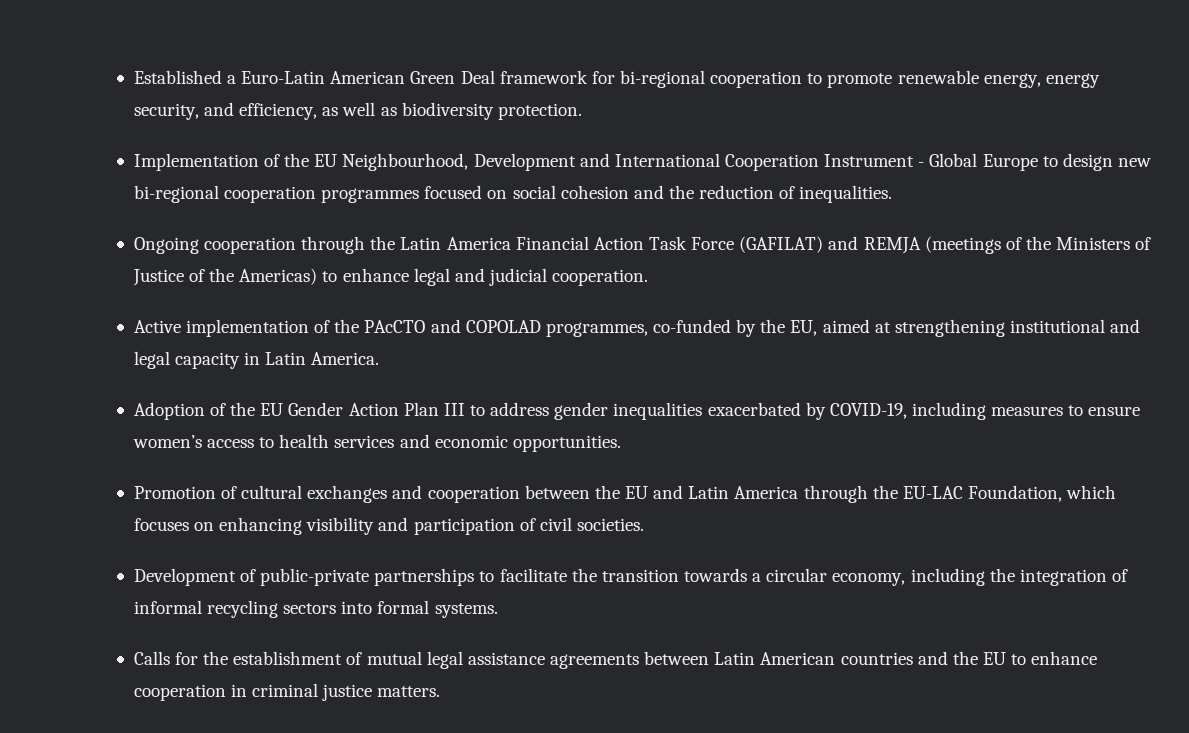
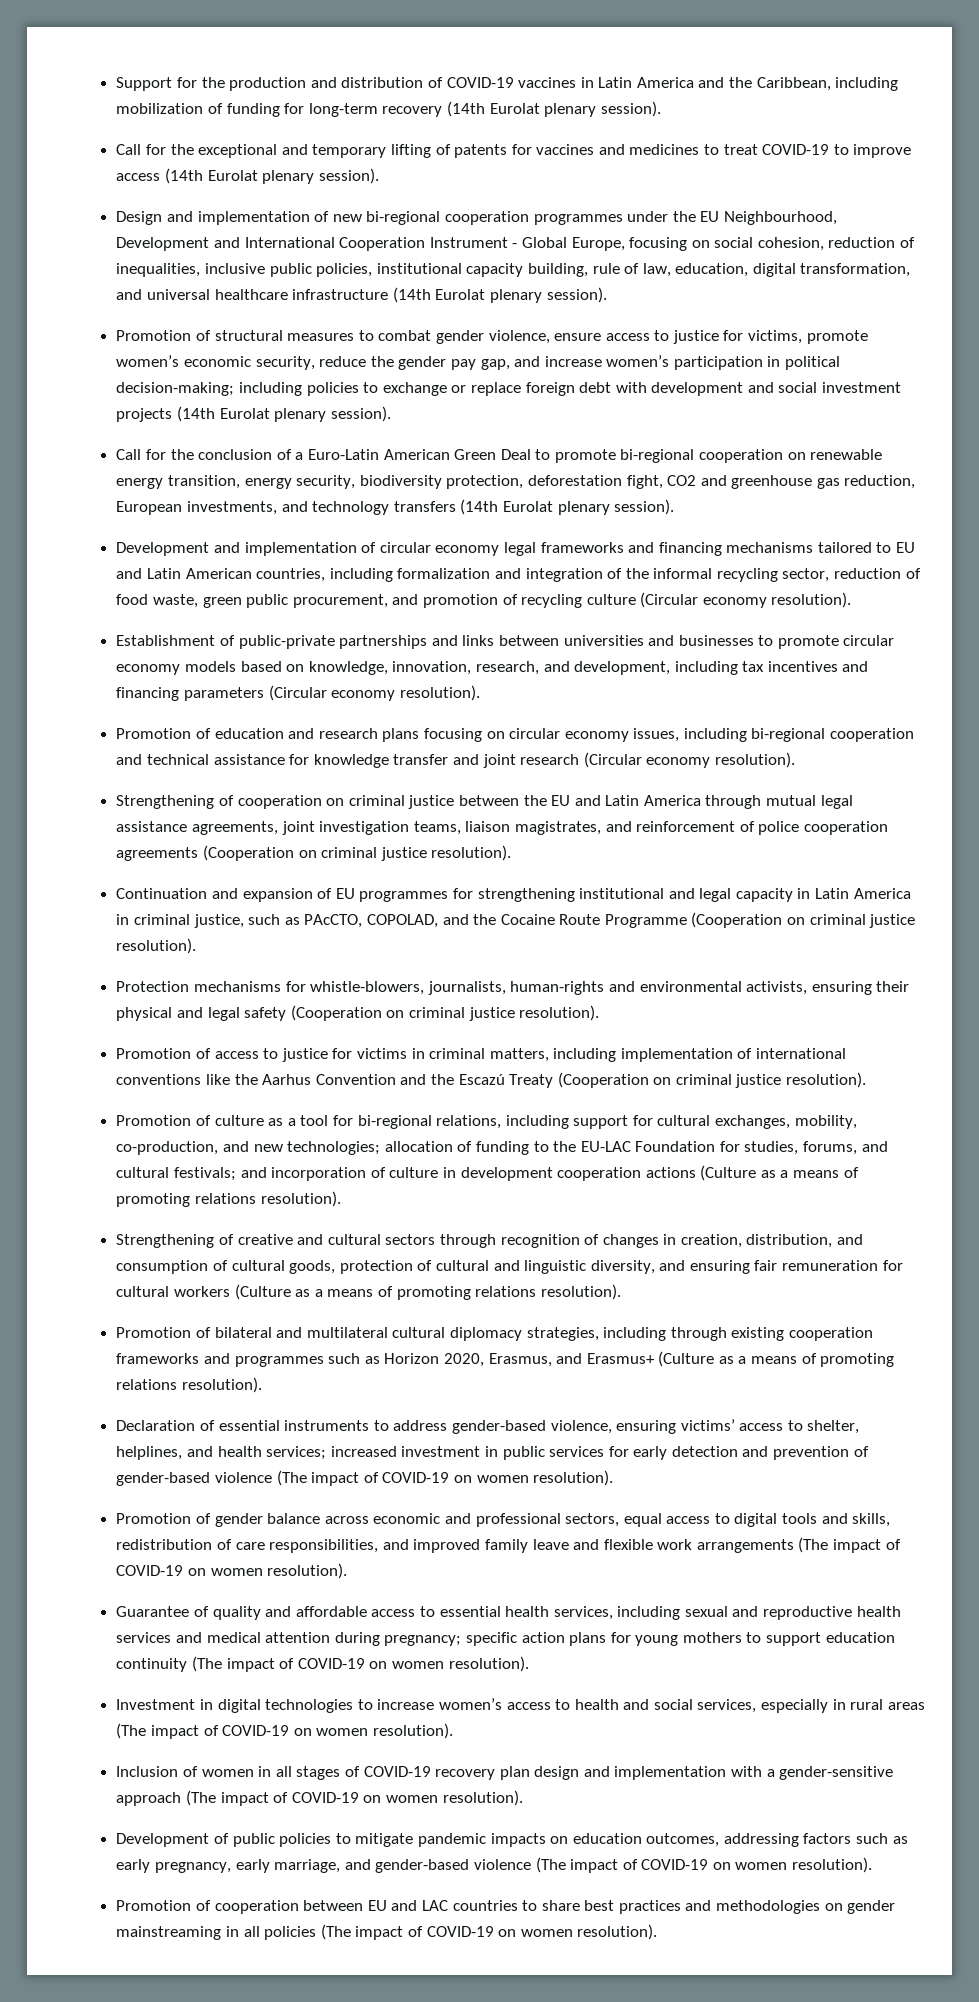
[133,70,1100,88] [133,102,582,120] [133,153,281,171] Established a Euro-Latin American Green Deal framework for bi-regional cooperation to promote renewable energy, energy security, and efficiency, as well as biodiversity protection. // Implementation of -> [116,77,899,91] [116,101,661,117] [116,144,912,158] [116,168,379,184] [116,211,669,225] Support for the production and distribution of COVID-19 vaccines in Latin America and the Caribbean, including mobilization of funding for long-term recovery (14th Eurolat plenary session). // Call for the exceptional and temporary lifting of patents for vaccines and medicines to treat COVID-19 to improve access (14th Eurolat plenary session). // Design and implementation of new bi-regional cooperation programmes under
[982,153,1151,171] [133,185,893,203] [133,236,1152,254] [132,268,649,286] [133,319,891,337] Europe to design new bi-regional cooperation programmes focused on social cohesion and the reduction of inequalities. // Ongoing cooperation through the Latin America Financial Action Task Force (GAFILAT) and REMJA (meetings of the Ministers of Justice of the Americas) to enhance legal and judicial cooperation. // Active implementation of the PAcCTO and COPOLAD programmes, co-funded by the EU, aimed at -> [571,237,916,251] [116,263,911,277] [116,287,607,303] [116,330,868,344] [116,355,841,370] [116,382,902,396] [116,406,391,422] [116,449,883,463] [116,475,916,489] [116,499,675,515] [116,542,916,556] [116,568,921,582] [116,592,852,608] [116,635,895,649] [116,661,869,675] [116,685,480,701] [116,728,915,742] [116,752,795,768] [116,795,853,809] [116,821,888,835] [116,845,512,861] [116,888,473,902] Europe, focusing on social cohesion, reduction of inequalities, inclusive public policies, institutional capacity building, rule of law, education, digital transformation, and universal healthcare infrastructure (14th Eurolat plenary session). // Promotion of structural measures to combat gender violence, ensure access to justice for victims, promote women’s economic security, reduce the gender pay gap, and increase women’s participation in political decision-making; including policies to exchange or replace foreign debt with development and social investment projects (14th Eurolat plenary session). // Call for the conclusion of a Euro-Latin American Green Deal to promote bi-regional cooperation on renewable energy transition, energy security, biodiversity protection, deforestation fight, CO2 and greenhouse gas reduction, European investments, and technology transfers (14th Eurolat plenary session). // Development and implementation of circular economy legal frameworks and financing mechanisms tailored to EU and Latin American countries, including formalization and integration of the informal recycling sector, reduction of food waste, green public procurement, and promotion of recycling culture (Circular economy resolution). // Establishment of public-private partnerships and links between universities and businesses to promote circular economy models based on knowledge, innovation, research, and development, including tax incentives and financing parameters (Circular economy resolution). // Promotion of education and research plans focusing on circular economy issues, including bi-regional cooperation and technical assistance for knowledge transfer and joint research (Circular economy resolution). // Strengthening of cooperation on criminal justice between the EU and Latin America through mutual legal assistance agreements, joint investigation teams, liaison magistrates, and reinforcement of police cooperation agreements (Cooperation on criminal justice resolution). // Continuation and expansion of EU programmes for
[311,352,380,365] [133,402,1141,420] [132,434,621,452] [133,485,423,503] America. // Adoption of the EU Gender Action Plan III to address gender inequalities exacerbated by COVID-19, including measures to ensure women’s access to health services and economic opportunities. // Promotion of cultural exchanges and -> [853,888,911,899] [116,912,916,928] [116,938,197,954] [116,981,910,995] [116,1005,600,1021] [116,1048,847,1062] [116,1072,867,1088] [116,1115,857,1129] [116,1141,888,1155] [116,1165,859,1181] [116,1191,341,1207] [116,1234,864,1248] [116,1260,903,1274] [116,1284,621,1300] [116,1327,873,1341] [116,1351,895,1367] [116,1377,262,1393] [116,1419,860,1434] [116,1446,869,1460] [116,1470,614,1486] [116,1513,891,1527] [116,1537,901,1553] [116,1563,348,1579] [116,1606,901,1620] [116,1632,895,1646] [116,1656,529,1672] [116,1698,925,1713] [116,1723,453,1739] [116,1766,894,1780] [116,1790,523,1806] [116,1833,908,1847] [116,1857,873,1873] [116,1900,211,1911] America in criminal justice, such as PAcCTO, COPOLAD, and the Cocaine Route Programme (Cooperation on criminal justice resolution). // Protection mechanisms for whistle-blowers, journalists, human-rights and environmental activists, ensuring their physical and legal safety (Cooperation on criminal justice resolution). // Promotion of access to justice for victims in criminal matters, including implementation of international conventions like the Aarhus Convention and the Escazú Treaty (Cooperation on criminal justice resolution). // Promotion of culture as a tool for bi-regional relations, including support for cultural exchanges, mobility, co-production, and new technologies; allocation of funding to the EU-LAC Foundation for studies, forums, and cultural festivals; and incorporation of culture in development cooperation actions (Culture as a means of promoting relations resolution). // Strengthening of creative and cultural sectors through recognition of changes in creation, distribution, and consumption of cultural goods, protection of cultural and linguistic diversity, and ensuring fair remuneration for cultural workers (Culture as a means of promoting relations resolution). // Promotion of bilateral and multilateral cultural diplomacy strategies, including through existing cooperation frameworks and programmes such as Horizon 2020, Erasmus, and Erasmus+ (Culture as a means of promoting relations resolution). // Declaration of essential instruments to address gender-based violence, ensuring victims’ access to shelter, helplines, and health services; increased investment in public services for early detection and prevention of gender-based violence (The impact of COVID-19 on women resolution). // Promotion of gender balance across economic and professional sectors, equal access to digital tools and skills, redistribution of care responsibilities, and improved family leave and flexible work arrangements (The impact of COVID-19 on women resolution). // Guarantee of quality and affordable access to essential health services, including sexual and reproductive health services and medical attention during pregnancy; specific action plans for young mothers to support education continuity (The impact of COVID-19 on women resolution). // Investment in digital technologies to increase women’s access to health and social services, especially in rural areas (The impact of COVID-19 on women resolution). // Inclusion of women in all stages of COVID-19 recovery plan design and implementation with a gender-sensitive approach (The impact of COVID-19 on women resolution). // Development of public policies to mitigate pandemic impacts on education outcomes, addressing factors such as early pregnancy, early marriage, and gender-based violence (The impact of COVID-19 on women resolution). // Promotion of
[594,485,1117,503] [133,517,644,535] [133,568,1128,586] [133,600,498,618] [133,651,1098,669] [133,683,441,701] the EU and Latin America through the EU-LAC Foundation, which focuses on enhancing visibility and participation of civil societies. // Development of public-private partnerships to facilitate the transition towards a circular economy, including the integration of informal recycling sectors into formal systems. // Calls for the establishment of mutual legal assistance agreements between Latin American countries and the EU to enhance cooperation in criminal justice matters. -> [367,1900,896,1914] [116,1924,658,1940] EU and LAC countries to share best practices and methodologies on gender mainstreaming in all policies (The impact of COVID-19 on women resolution).

